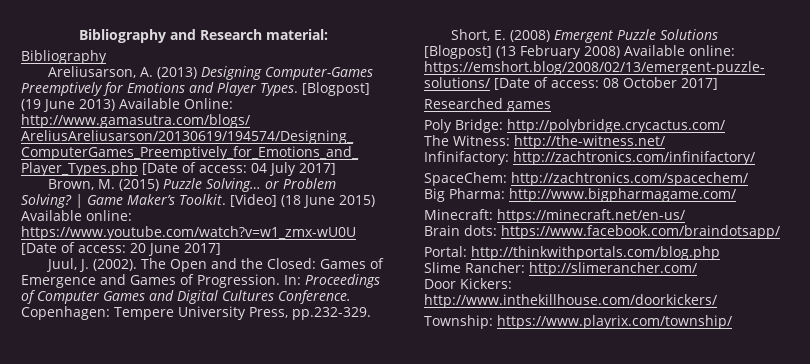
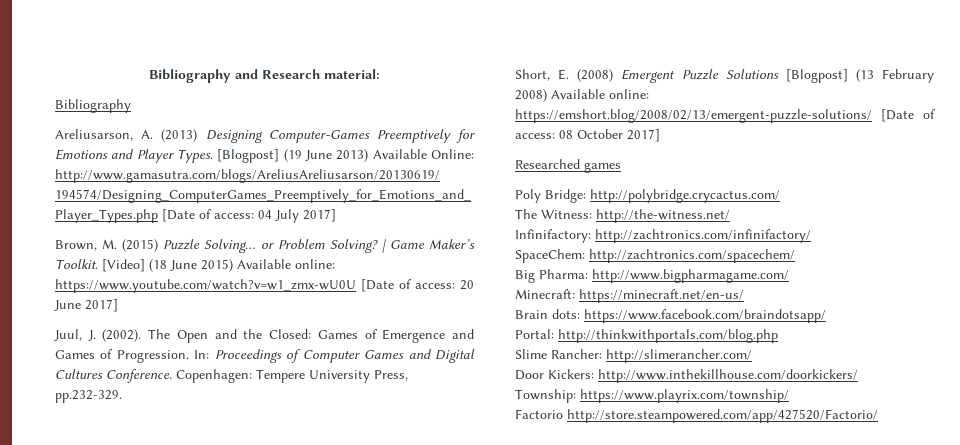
(732, 322) none -> [515,409,878,423] // Factorio http://store.steampowered.com/app/427520/Factorio/

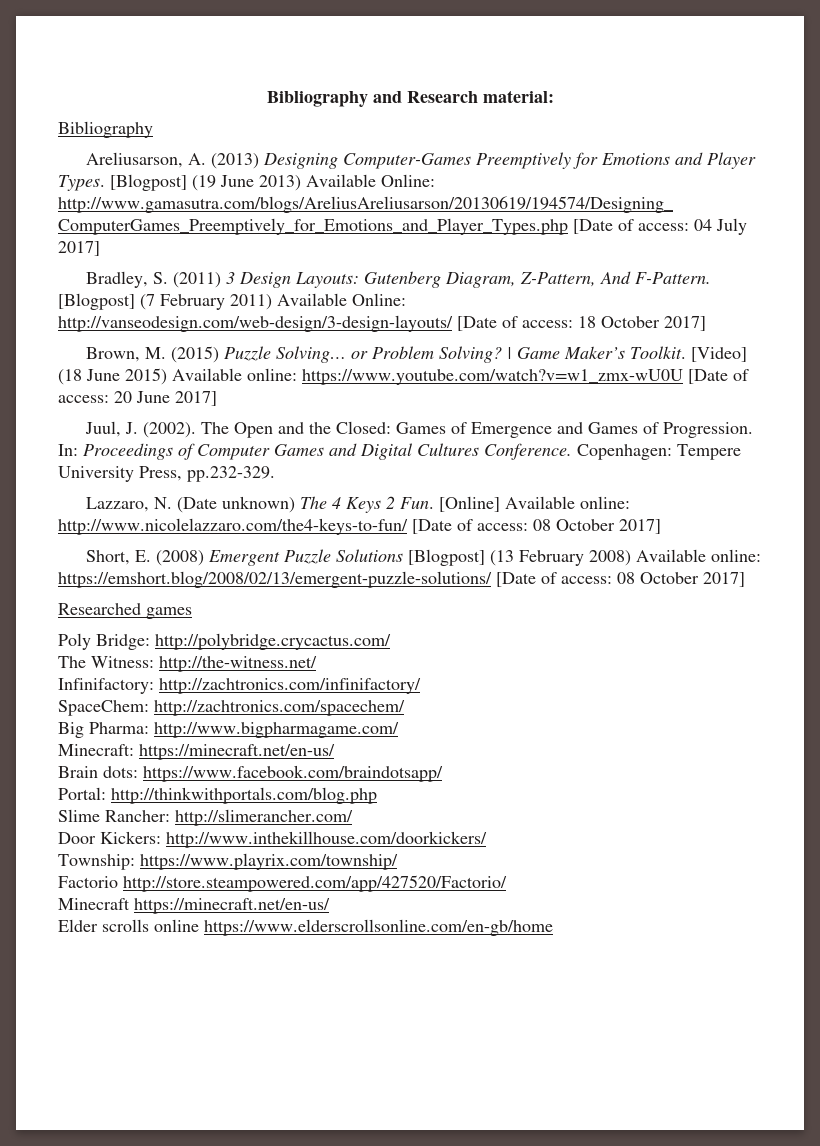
(336, 215) none -> [86,271,712,288] [58,293,406,310] [58,315,706,332] // Bradley, S. (2011) 3 Design Layouts: Gutenberg Diagram, Z-Pattern, And F-Pattern. [Blogpost] (7 February 2011) Available Online: http://vanseodesign.com/web-design/3-design-layouts/ [Date of access: 18 October 2017]
(122, 396) none -> [86,496,631,513] [58,518,661,535] // Lazzaro, N. (Date unknown) The 4 Keys 2 Fun. [Online] Available online: http://www.nicolelazzaro.com/the4-keys-to-fun/ [Date of access: 08 October 2017]
(878, 416) none -> [58,898,330,914] [58,919,553,936] // Minecraft https://minecraft.net/en-us/ // Elder scrolls online https://www.elderscrollsonline.com/en-gb/home

